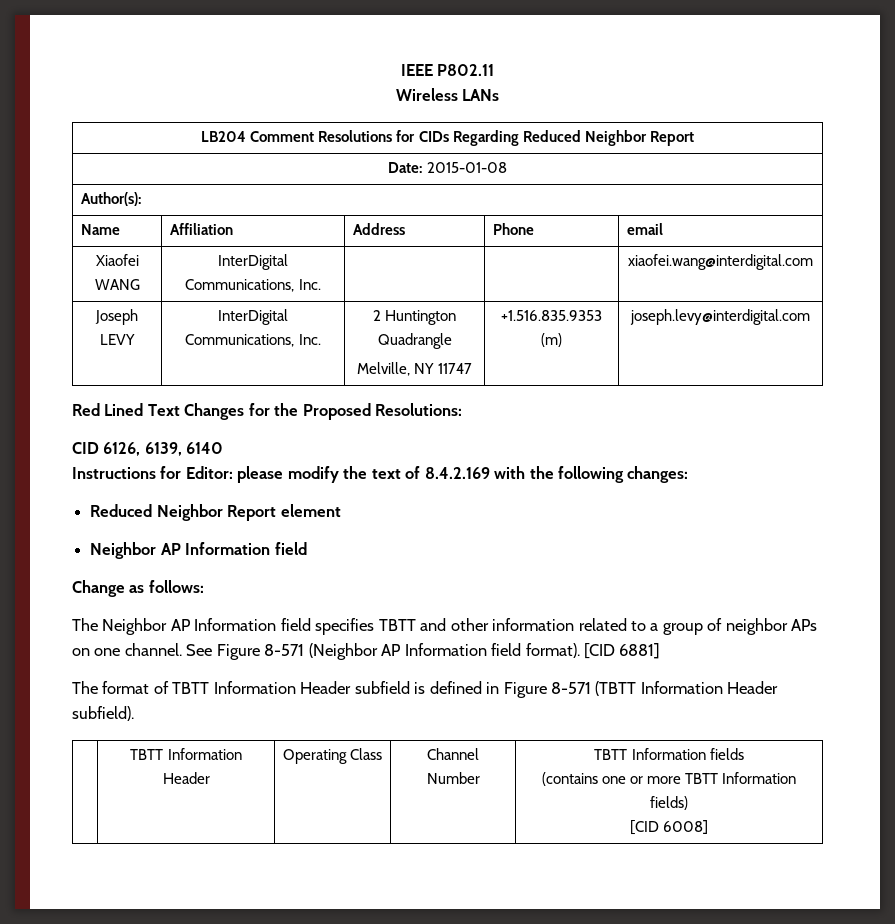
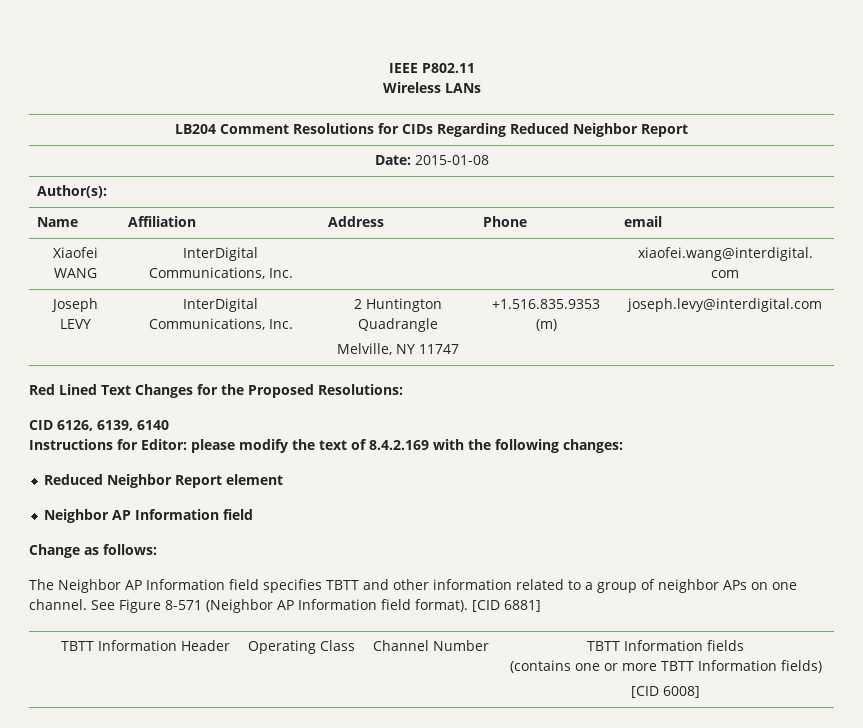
[72,681,779,698] [72,706,134,721] // The format of TBTT Information Header subfield is defined in Figure 8-571 (TBTT Information Header subfield). -> (541, 606) none

